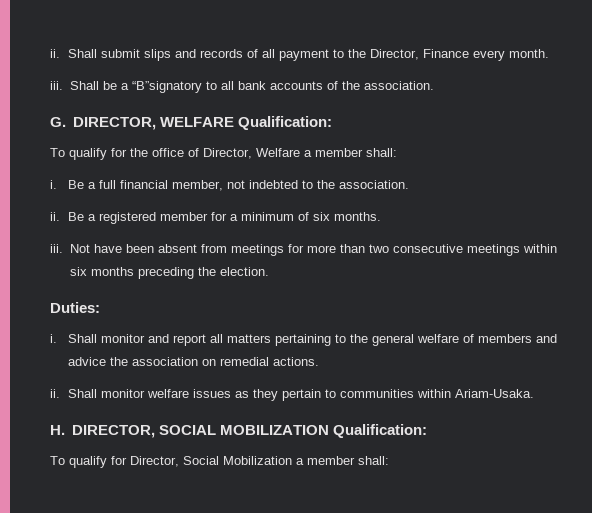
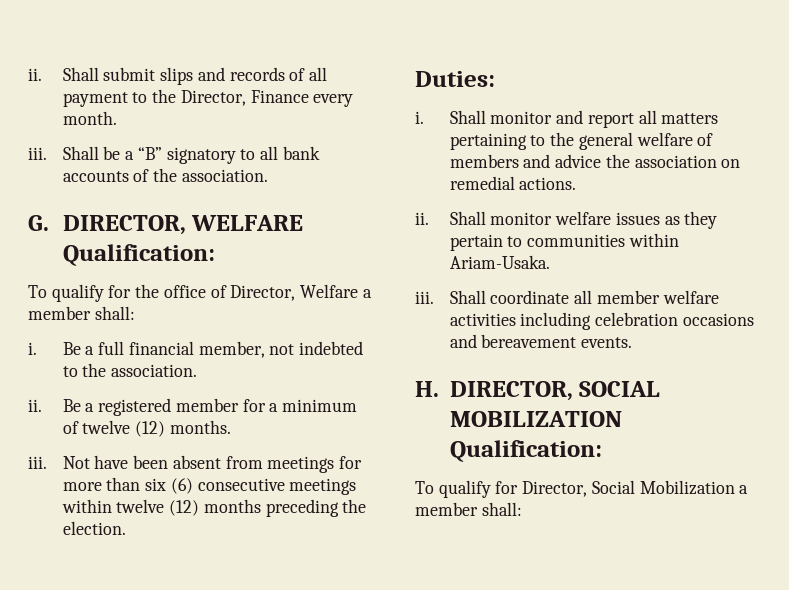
[131,81,202,93] “B”signatory -> [137,147,236,164] “B” signatory
[312,212,330,221] six -> [82,420,166,437] twelve (12)
[368,244,389,253] two -> [145,478,193,494] six (6)
[69,267,87,276] six -> [116,499,200,516] twelve (12)
(534, 393) none -> [415,290,719,304] [449,312,754,330] [449,334,633,348] // iii. Shall coordinate all member welfare activities including celebration occasions and bereavement events.

